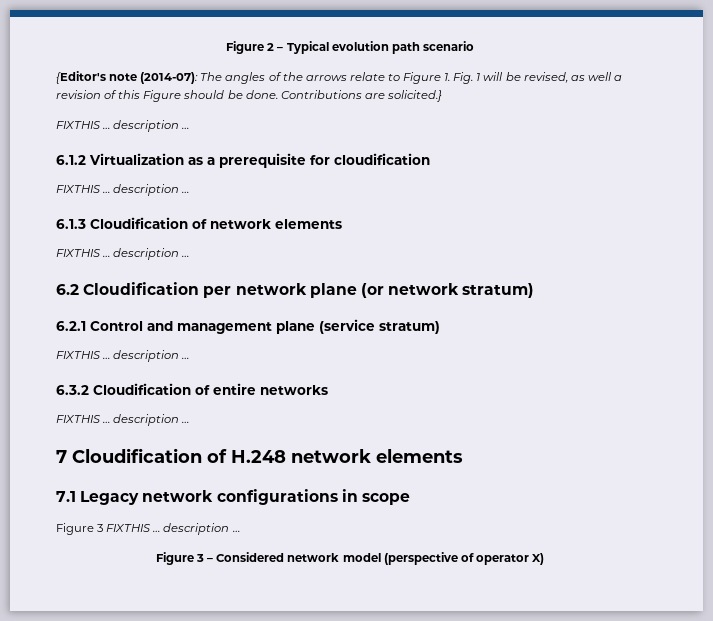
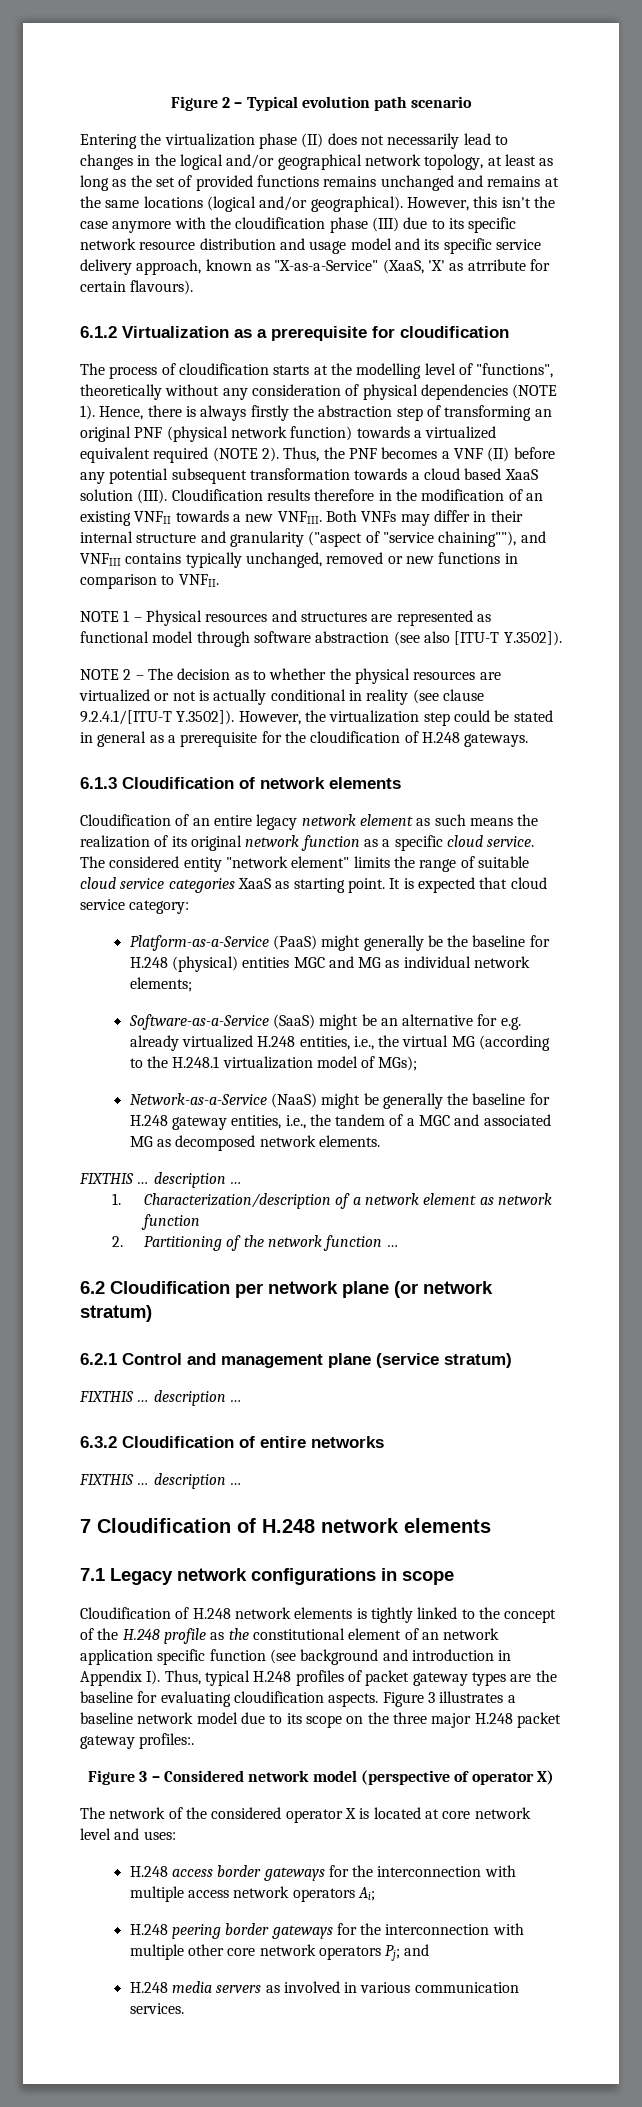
[56,71,622,84] [56,90,442,102] [56,120,190,132] {Editor's note (2014-07): The angles of the arrows relate to Figure 1. Fig. 1 will be revised, as well a revision of this Figure should be done. Contributions are solicited.} // FIXTHIS … description … -> [80,133,508,149] [80,154,554,170] [80,175,559,191] [80,196,555,212] [80,217,517,233] [80,238,541,254] [80,259,550,275] [80,280,194,295] Entering the virtualization phase (II) does not necessarily lead to changes in the logical and/or geographical network topology, at least as long as the set of provided functions remains unchanged and remains at the same locations (logical and/or geographical). However, this isn't the case anymore with the cloudification phase (III) due to its specific network resource distribution and usage model and its specific service delivery approach, known as "X-as-a-Service" (XaaS, 'X' as atrribute for certain flavours).
[56,184,190,196] FIXTHIS … description … -> [80,363,554,379] [80,384,558,400] [80,405,552,421] [80,426,497,442] [80,447,555,463] [80,468,538,484] [80,489,543,504] [80,510,523,526] [80,531,546,547] [80,552,518,568] [80,574,219,589] [80,610,491,626] [80,631,562,647] [80,668,501,684] [79,689,484,705] [80,710,553,726] [80,731,529,747] The process of cloudification starts at the modelling level of "functions", theoretically without any consideration of physical dependencies (NOTE 1). Hence, there is always firstly the abstraction step of transforming an original PNF (physical network function) towards a virtualized equivalent required (NOTE 2). Thus, the PNF becomes a VNF (II) before any potential subsequent transformation towards a cloud based XaaS solution (III). Cloudification results therefore in the modification of an existing VNFII towards a new VNFIII. Both VNFs may differ in their internal structure and granularity ("aspect of "service chaining""), and VNFIII contains typically unchanged, removed or new functions in comparison to VNFII. // NOTE 1 – Physical resources and structures are represented as functional model through software abstraction (see also [ITU-T Y.3502]). // NOTE 2 – The decision as to whether the physical resources are virtualized or not is actually conditional in reality (see clause 9.2.4.1/[ITU-T Y.3502]). However, the virtualization step could be stated in general as a prerequisite for the cloudification of H.248 gateways.
[56,248,180,260] FIXTHIS … description -> [80,814,539,830] [80,835,535,851] [80,856,529,872] [80,877,547,893] [80,899,190,914] [129,935,550,951] [129,956,531,972] [129,977,192,992] [128,1014,521,1030] [129,1035,551,1051] [129,1056,418,1071] [129,1093,550,1109] [129,1114,551,1130] [129,1135,380,1151] [79,1172,242,1188] [111,1193,552,1209] [140,1214,200,1230] [111,1235,383,1251] Cloudification of an entire legacy network element as such means the realization of its original network function as a specific cloud service. The considered entity "network element" limits the range of suitable cloud service categories XaaS as starting point. It is expected that cloud service category: // Platform-as-a-Service (PaaS) might generally be the baseline for H.248 (physical) entities MGC and MG as individual network elements; // Software-as-a-Service (SaaS) might be an alternative for e.g. already virtualized H.248 entities, i.e., the virtual MG (according to the H.248.1 virtualization model of MGs); // Network-as-a-Service (NaaS) might be generally the baseline for H.248 gateway entities, i.e., the tandem of a MGC and associated MG as decomposed network elements. // FIXTHIS … description … // 1. Characterization/description of a network element as network function // 2. Partitioning of the network function
[56,523,240,535] Figure 3 FIXTHIS … description … -> [80,1607,557,1623] [80,1628,500,1644] [80,1649,512,1665] [80,1670,557,1686] [80,1691,516,1707] [80,1712,561,1728] [80,1733,195,1749] Cloudification of H.248 network elements is tightly linked to the concept of the H.248 profile as the constitutional element of an network application specific function (see background and introduction in Appendix I). Thus, typical H.248 profiles of packet gateway types are the baseline for evaluating cloudification aspects. Figure 3 illustrates a baseline network model due to its scope on the three major H.248 packet gateway profiles:.
(544, 559) none -> [80,1807,531,1823] [80,1828,176,1840] [129,1865,516,1881] [129,1886,375,1902] [129,1923,524,1939] [129,1944,430,1961] [129,1981,519,1993] [129,2003,184,2014] // The network of the considered operator X is located at core network level and uses: // H.248 access border gateways for the interconnection with multiple access network operators Ai; // H.248 peering border gateways for the interconnection with multiple other core network operators Pj; and // H.248 media servers as involved in various communication services.

